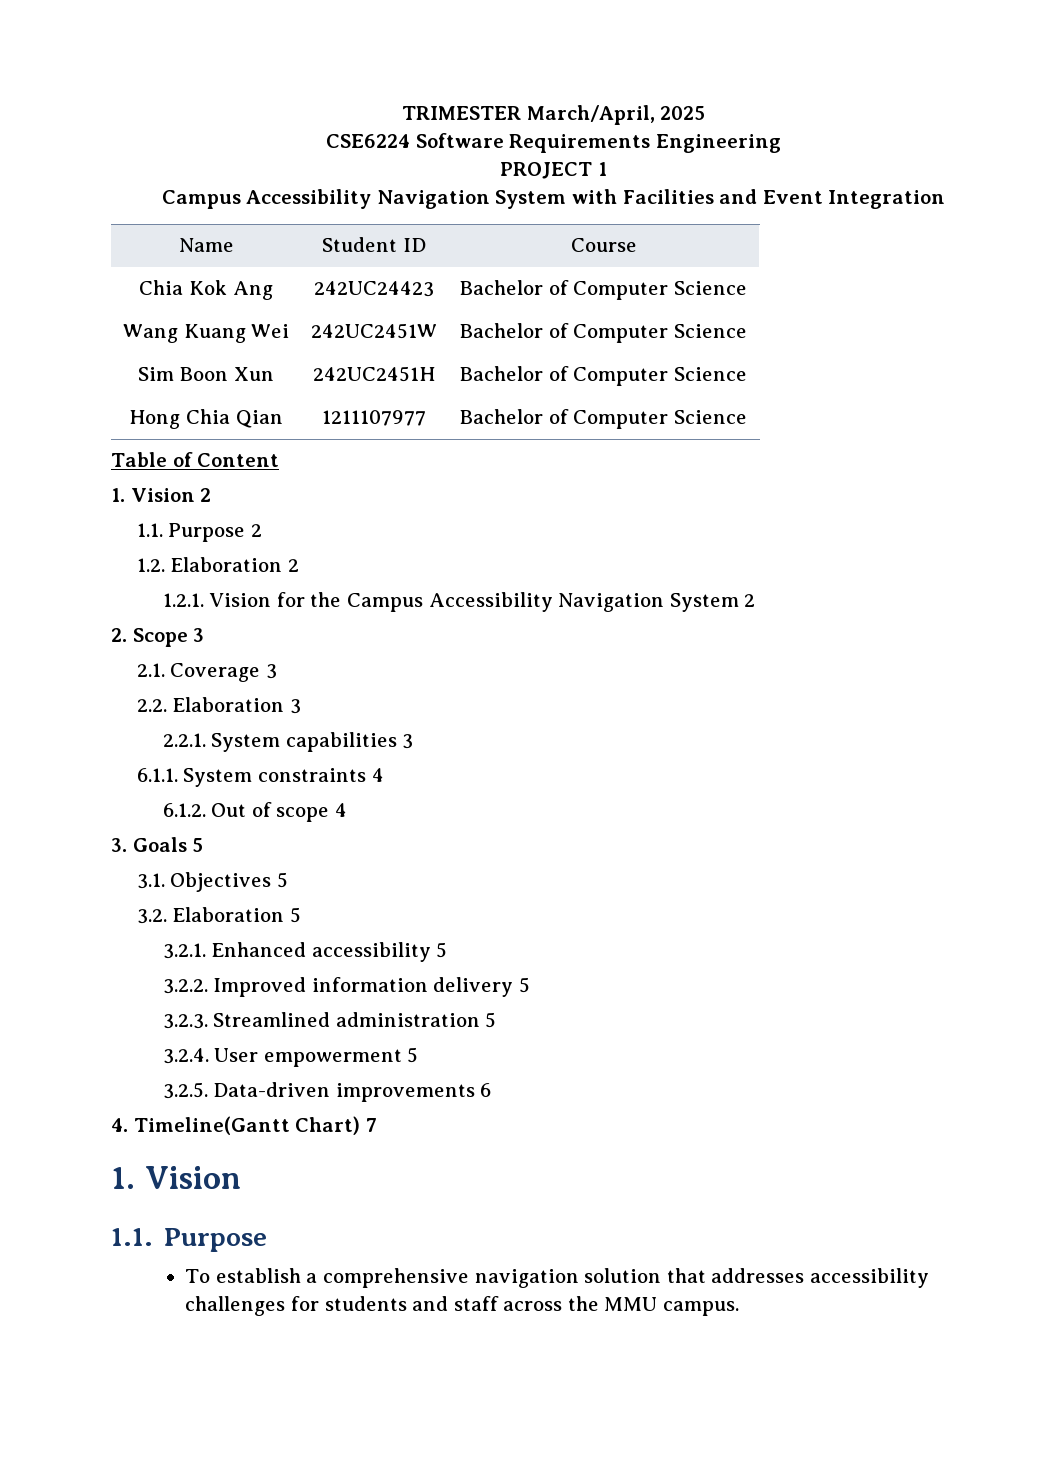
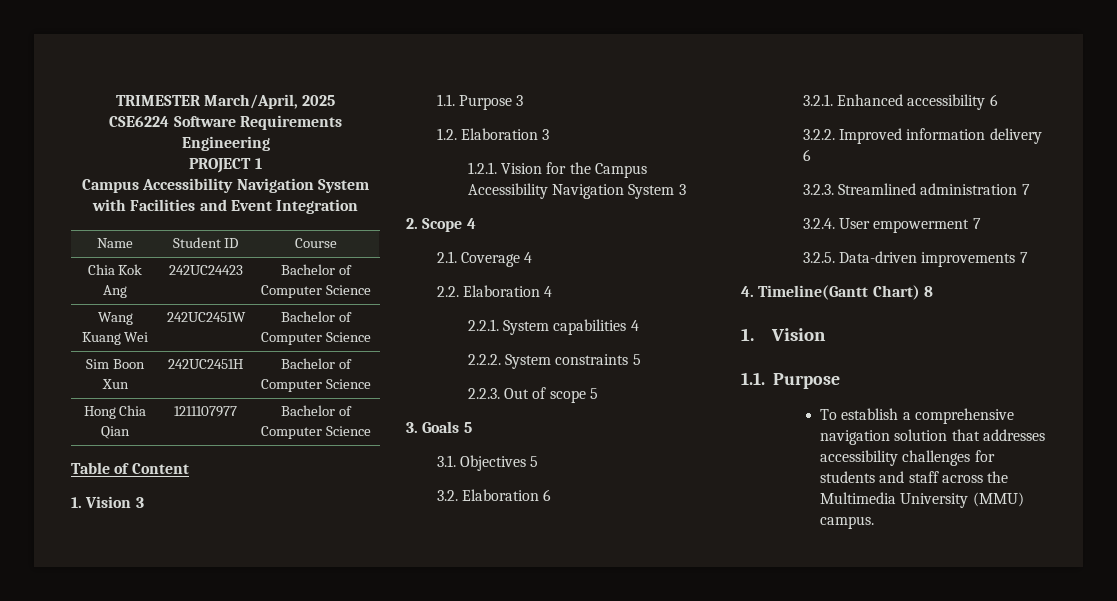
[200,488,212,502] [136,523,263,542] 2 // 1.1. Purpose 2 -> [135,497,144,508] [436,94,524,110] 3 // 1.1. Purpose 3
[288,559,300,572] 2 -> [542,129,550,140] 3
[744,594,756,607] 2 -> [678,184,686,195] 3
[193,628,205,642] 3 -> [466,218,476,229] 4
[266,664,278,679] 3 -> [524,252,533,263] 4
[290,699,302,714] 3 -> [544,286,553,297] 4
[402,734,414,749] [136,768,384,787] [162,803,206,817] 3 // 6.1.1. System constraints 4 // 6.1.2. -> [630,320,639,331] [467,354,641,369] [467,388,500,399] 4 // 2.2.2. System constraints 5 // 2.2.3.
[335,803,348,817] 4 -> [589,388,598,399] 5
[290,907,302,923] 5 -> [543,489,552,501] 6
[436,942,448,958] 5 -> [989,94,998,106] 6
[519,977,531,993] 5 -> [802,149,811,161] 6
[485,1012,497,1028] 5 -> [1021,184,1030,195] 7
[407,1047,419,1063] 5 -> [972,218,981,229] 7
[480,1083,492,1097] 6 -> [1019,252,1028,263] 7
[365,1118,377,1132] 7 -> [923,286,933,297] 8
[604,1297,658,1311] MMU -> [820,492,1024,508] Multimedia University (MMU)

